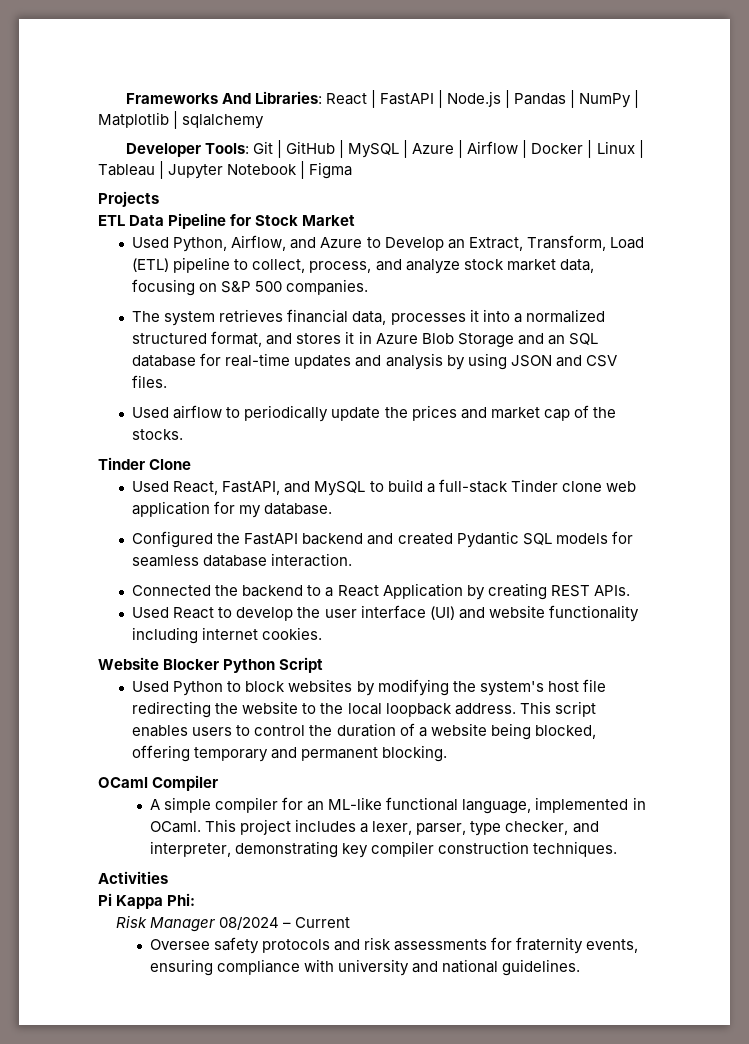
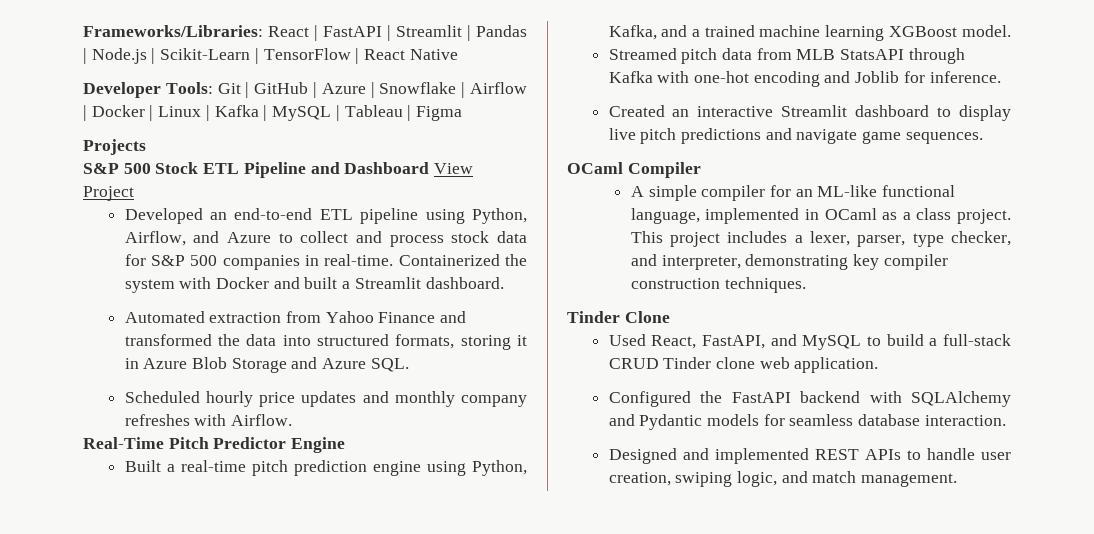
[125,91,322,104] Frameworks And Libraries: -> [83,25,263,37] Frameworks/Libraries:
[447,91,502,107] Node.js -> [396,25,462,37] Streamlit
[579,90,640,108] [98,111,265,129] NumPy | Matplotlib | sqlalchemy -> [91,48,458,64] Node.js | Scikit-Learn | TensorFlow | React Native
[348,140,455,158] MySQL | Azure -> [321,82,457,98] Azure | Snowflake
[98,161,353,179] [98,191,159,207] [98,213,356,229] [132,237,170,248] Tableau | Jupyter Notebook | Figma // Projects // ETL Data Pipeline for Stock Market // Used -> [214,105,462,121] [83,139,146,155] [83,162,474,178] [83,186,134,201] [124,208,465,224] Kafka | MySQL | Tableau | Figma // Projects // S&P 500 Stock ETL Pipeline and Dashboard View Project // Developed an end-to-end ETL pipeline using
[384,235,644,251] [132,257,594,274] [132,279,369,296] [132,309,605,326] [132,331,342,347] Develop an Extract, Transform, Load (ETL) pipeline to collect, process, and analyze stock market data, focusing on S&P 500 companies. // The system retrieves financial data, processes it into a normalized structured format, and stores -> [300,231,527,247] [124,254,527,270] [124,277,504,293] [124,311,467,323] [124,334,511,350] collect and process stock data for S&P 500 companies in real-time. Containerized the system with Docker and built a Streamlit dashboard. // Automated extraction from Yahoo Finance and transformed the data into structured formats, storing
[547,333,598,345] [132,353,617,370] [132,375,168,388] [132,405,616,422] [132,429,184,440] [98,457,192,470] [132,479,636,496] [132,501,333,518] [132,531,633,548] [132,553,353,567] [132,583,630,600] [132,605,639,622] [132,627,323,644] [98,657,324,673] [132,679,606,696] [132,701,596,718] [132,723,596,740] [132,745,448,762] an SQL database for real-time updates and analysis by using JSON and CSV files. // Used airflow to periodically update the prices and market cap of the stocks. // Tinder Clone // Used React, FastAPI, and MySQL to build a full-stack Tinder clone web application for my database. // Configured the FastAPI backend and created Pydantic SQL models for seamless database interaction. // Connected the backend to a React Application by creating REST APIs. // Used React to develop the user interface (UI) and website functionality including internet cookies. // Website Blocker Python Script // Used Python to block websites by modifying the system's host file redirecting the website to the local loopback address. This script enables users to control the duration of a website being blocked, offering temporary and permanent blocking. -> [322,358,409,372] [124,391,527,407] [124,414,293,426] [83,437,346,453] [124,460,527,476] [608,25,1011,41] [608,48,965,64] [608,71,1001,87] [608,105,1011,121] [608,128,983,144] Azure SQL. // Scheduled hourly price updates and monthly company refreshes with Airflow. // Real-Time Pitch Predictor Engine // Built a real-time pitch prediction engine using Python, Kafka, and a trained machine learning XGBoost model. // Streamed pitch data from MLB StatsAPI through Kafka with one-hot encoding and Joblib for inference. // Created an interactive Streamlit dashboard to display live pitch predictions and navigate game sequences.
[150,821,202,833] OCaml. -> [824,208,1011,224] OCaml as a class project.
[98,871,168,884] [98,893,196,909] [115,915,350,932] [150,937,639,954] [150,959,581,976] Activities // Pi Kappa Phi: // Risk Manager 08/2024 – Current // Oversee safety protocols and risk assessments for fraternity events, ensuring compliance with university and national guidelines. -> [567,311,670,323] [608,334,1011,350] [608,357,879,373] [608,391,1011,407] [608,414,1006,430] [608,448,1012,464] [608,471,958,487] Tinder Clone // Used React, FastAPI, and MySQL to build a full-stack CRUD Tinder clone web application. // Configured the FastAPI backend with SQLAlchemy and Pydantic models for seamless database interaction. // Designed and implemented REST APIs to handle user creation, swiping logic, and match management.

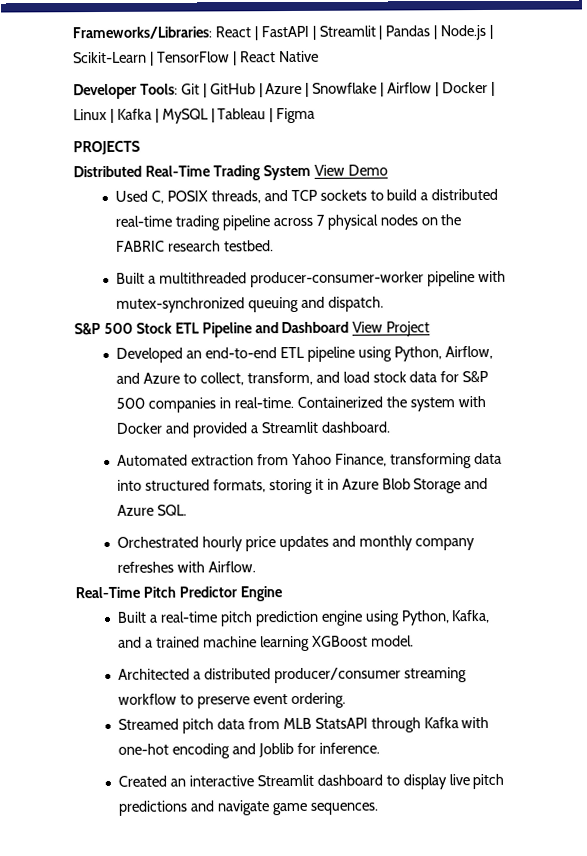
[83,139,146,155] Projects -> [73,140,140,156] [73,164,388,181] [115,188,499,204] [115,214,462,231] [116,240,275,252] [116,270,506,288] [116,296,384,313] PROJECTS // Distributed Real-Time Trading System View Demo // Used C, POSIX threads, and TCP sockets to build a distributed real-time trading pipeline across 7 physical nodes on the FABRIC research testbed. // Built a multithreaded producer-consumer-worker pipeline with mutex-synchronized queuing and dispatch.
[300,231,444,247] collect and process -> [199,371,370,386] collect, transform, and load
[304,277,338,289] built -> [192,422,249,438] provided
[378,311,467,323] [124,334,240,346] Finance and transformed the -> [334,453,472,469] Finance, transforming
[124,391,200,403] Scheduled -> [117,536,200,548] Orchestrated
(1011, 31) none -> [118,667,467,684] [118,692,346,709] // Architected a distributed producer/consumer streaming workflow to preserve event ordering.
[567,162,701,178] [630,185,956,201] [630,208,1011,224] [630,231,1011,247] [630,254,948,270] [630,277,806,293] [567,311,670,323] [608,334,1011,350] [608,357,879,373] [608,391,1011,407] [608,414,1006,430] [608,448,1012,464] [608,471,958,487] // OCaml Compiler // A simple compiler for an ML-like functional language, implemented in OCaml as a class project. This project includes a lexer, parser, type checker, and interpreter, demonstrating key compiler construction techniques. // Tinder Clone // Used React, FastAPI, and MySQL to build a full-stack CRUD Tinder clone web application. // Configured the FastAPI backend with SQLAlchemy and Pydantic models for seamless database interaction. // Designed and implemented REST APIs to handle user creation, swiping logic, and match management. -> (379, 808) none

